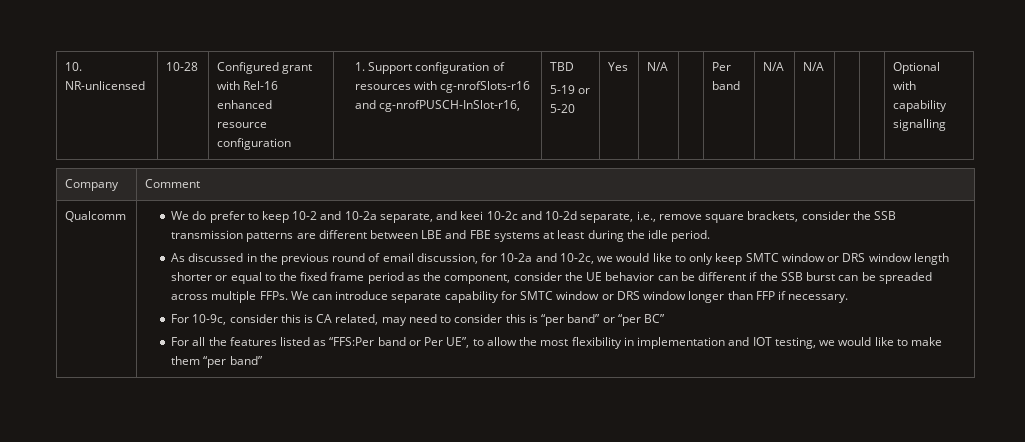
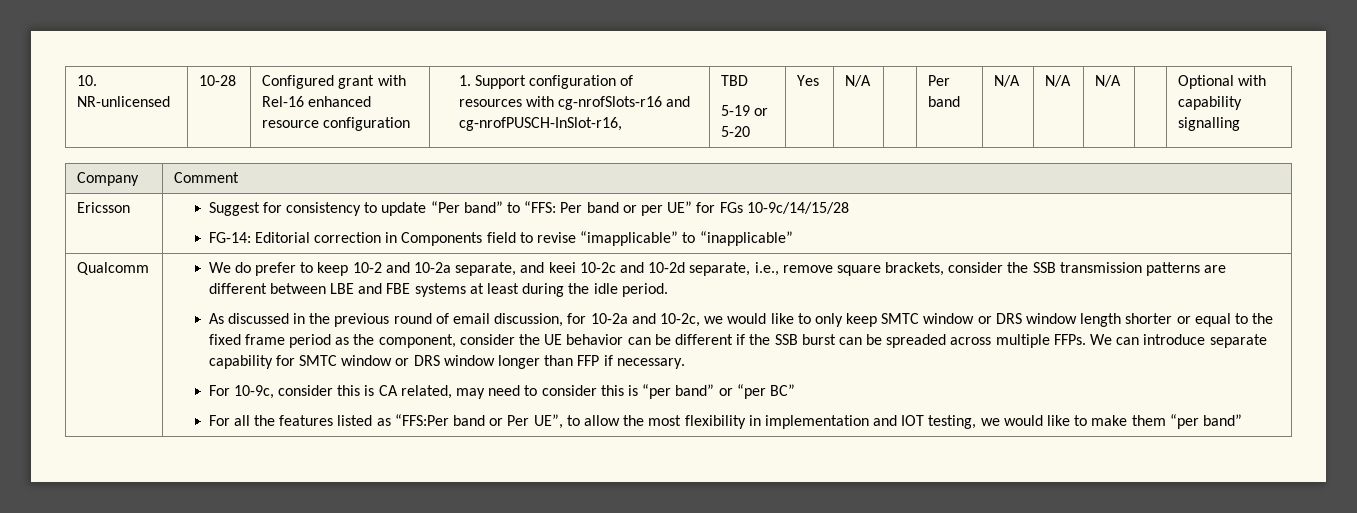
(825, 66) none -> [1095,75,1122,87] N/A
(201, 183) none -> [77,202,131,213] [208,201,849,216] [208,231,793,246] // Ericsson | Suggest for consistency to update “Per band” to “FFS: Per band or per UE” for FGs 10-9c/14/15/28 // FG-14: Editorial correction in Components field to revise “imapplicable” to “inapplicable”

